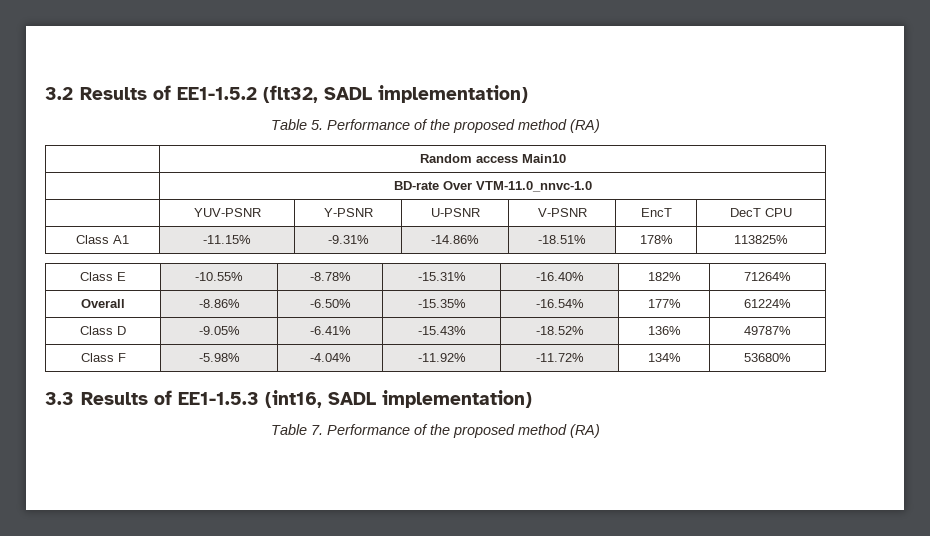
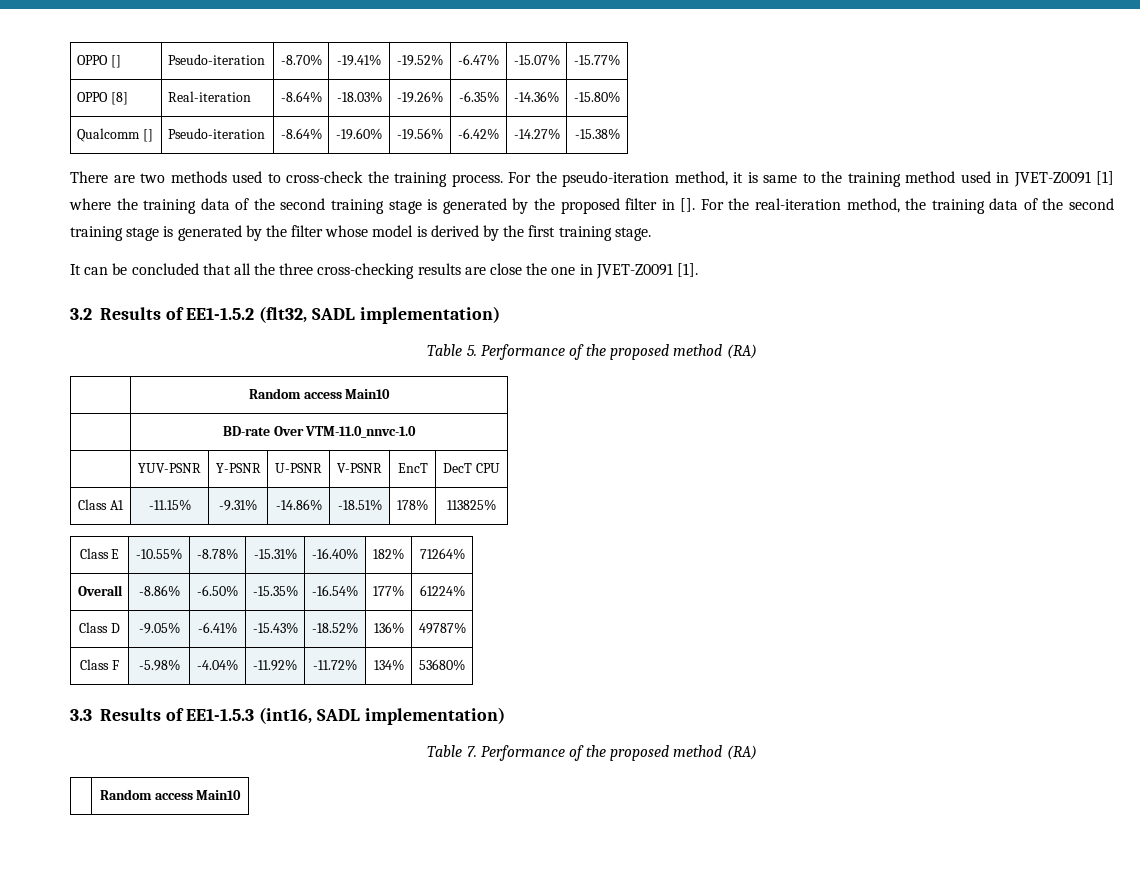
(45, 93) none -> [76,55,121,68] [167,54,265,65] [280,54,322,66] [337,54,381,66] [397,54,443,66] [458,54,499,66] [513,54,560,66] [574,54,620,66] [76,92,128,105] [167,91,251,102] [280,91,322,103] [336,91,382,103] [397,91,443,103] [458,91,499,103] [514,91,559,103] [574,91,620,103] [76,128,153,142] [167,128,265,139] [280,128,322,140] [336,128,382,140] [397,128,443,140] [458,128,499,140] [513,128,560,140] [574,128,620,140] [70,171,1114,187] [69,198,1115,214] [70,225,651,241] [70,263,698,279] OPPO [] | Pseudo-iteration | -8.70% | -19.41% | -19.52% | -6.47% | -15.07% | -15.77% // OPPO [8] | Real-iteration | -8.64% | -18.03% | -19.26% | -6.35% | -14.36% | -15.80% // Qualcomm [] | Pseudo-iteration | -8.64% | -19.60% | -19.56% | -6.42% | -14.27% | -15.38% // There are two methods used to cross-check the training process. For the pseudo-iteration method, it is same to the training method used in JVET-Z0091 [1] where the training data of the second training stage is generated by the proposed filter in []. For the real-iteration method, the training data of the second training stage is generated by the filter whose model is derived by the first training stage. // It can be concluded that all the three cross-checking results are close the one in JVET-Z0091 [1]. //
(600, 431) none -> [99,789,242,800] // | Random access Main10

